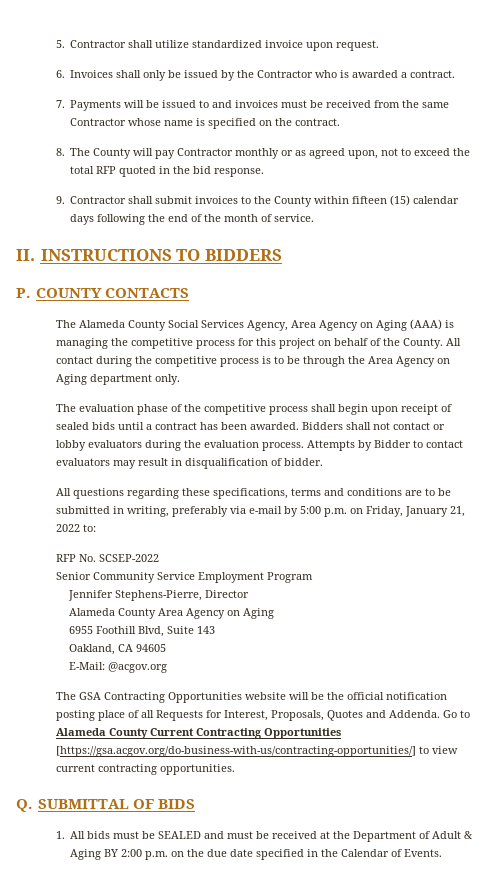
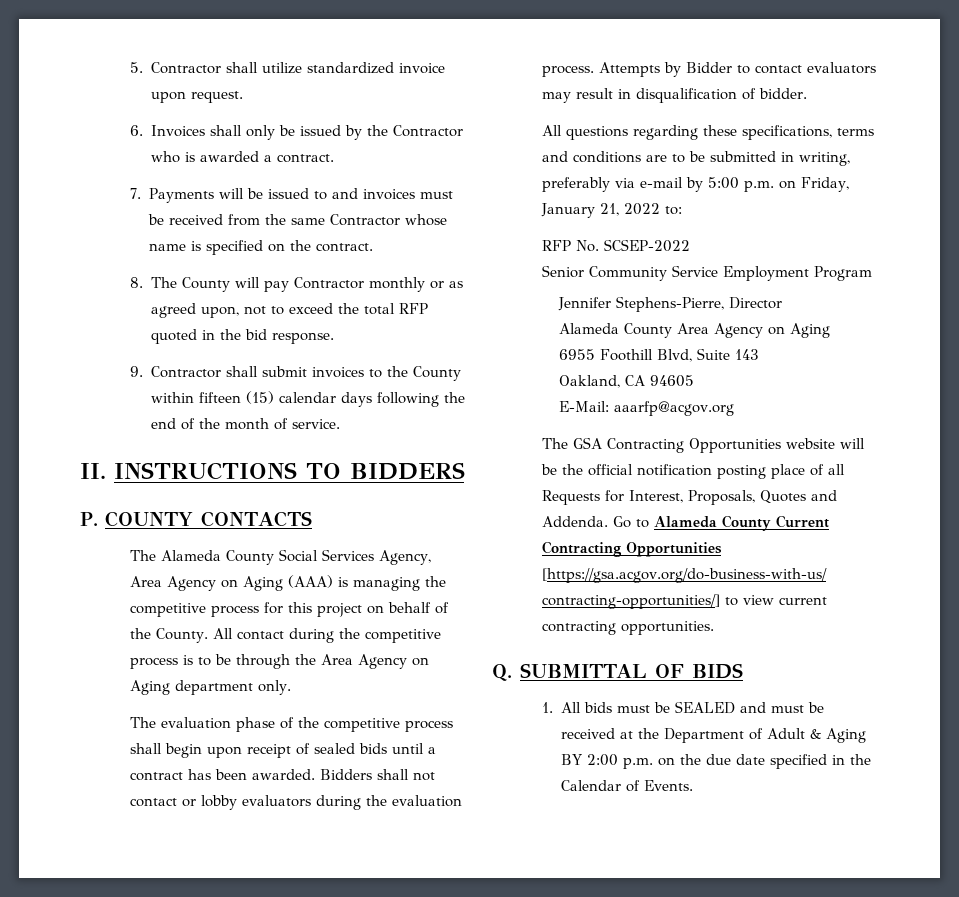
[108,662,168,673] @acgov.org -> [614,401,735,416] aaarfp@acgov.org

